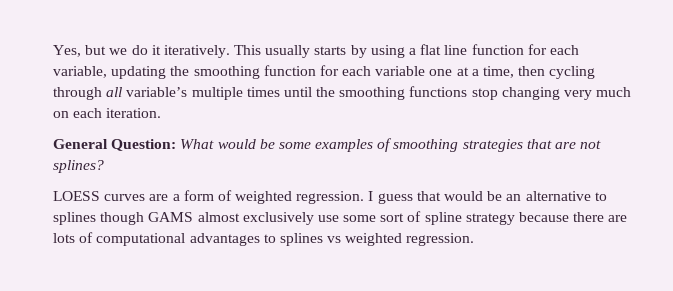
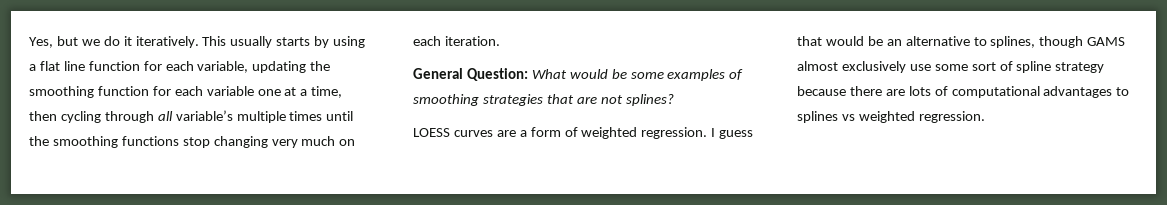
[53,212,96,225] splines -> [990,36,1036,48] splines,

